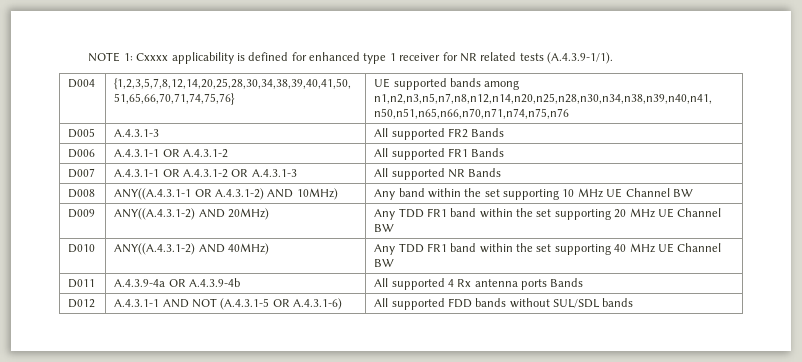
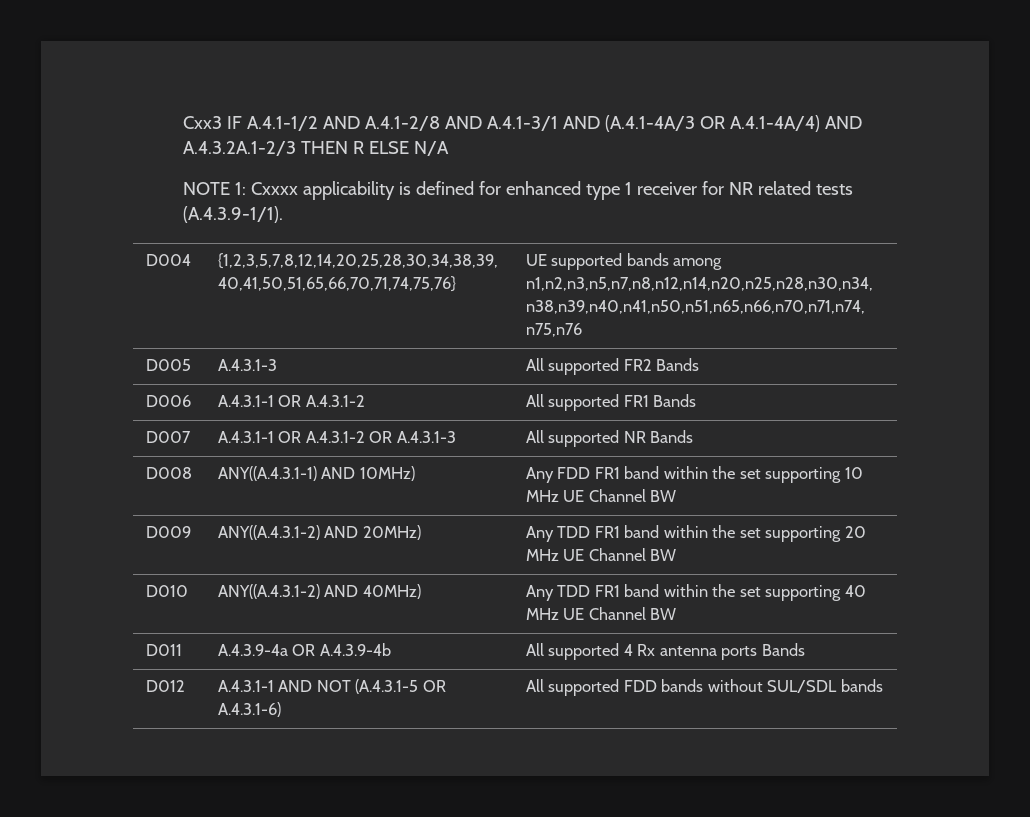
(88, 57) none -> [183,115,863,132] [183,141,450,156] Cxx3 IF A.4.1-1/2 AND A.4.1-2/8 AND A.4.1-3/1 AND (A.4.1-4A/3 OR A.4.1-4A/4) AND A.4.3.2A.1-2/3 THEN R ELSE N/A //
[114,188,264,200] ANY((A.4.3.1-1 OR A.4.3.1-2) -> [217,466,317,481] ANY((A.4.3.1-1)
(396, 194) none -> [557,467,620,479] FDD FR1

